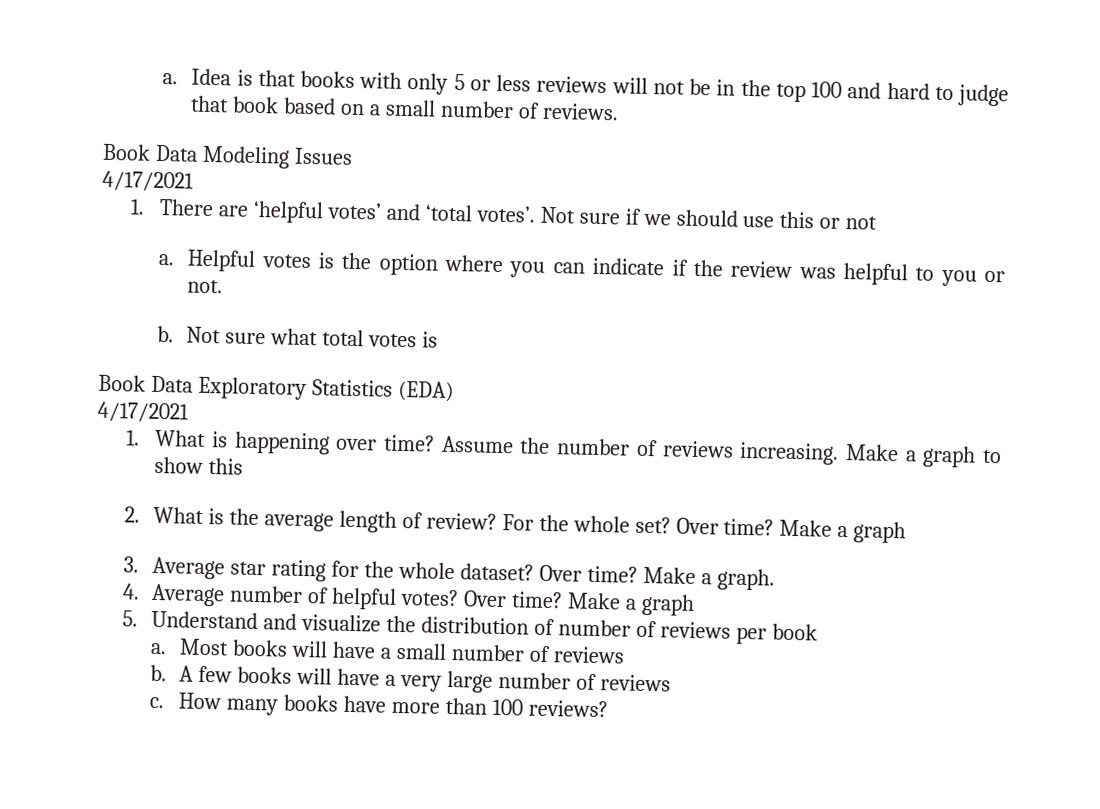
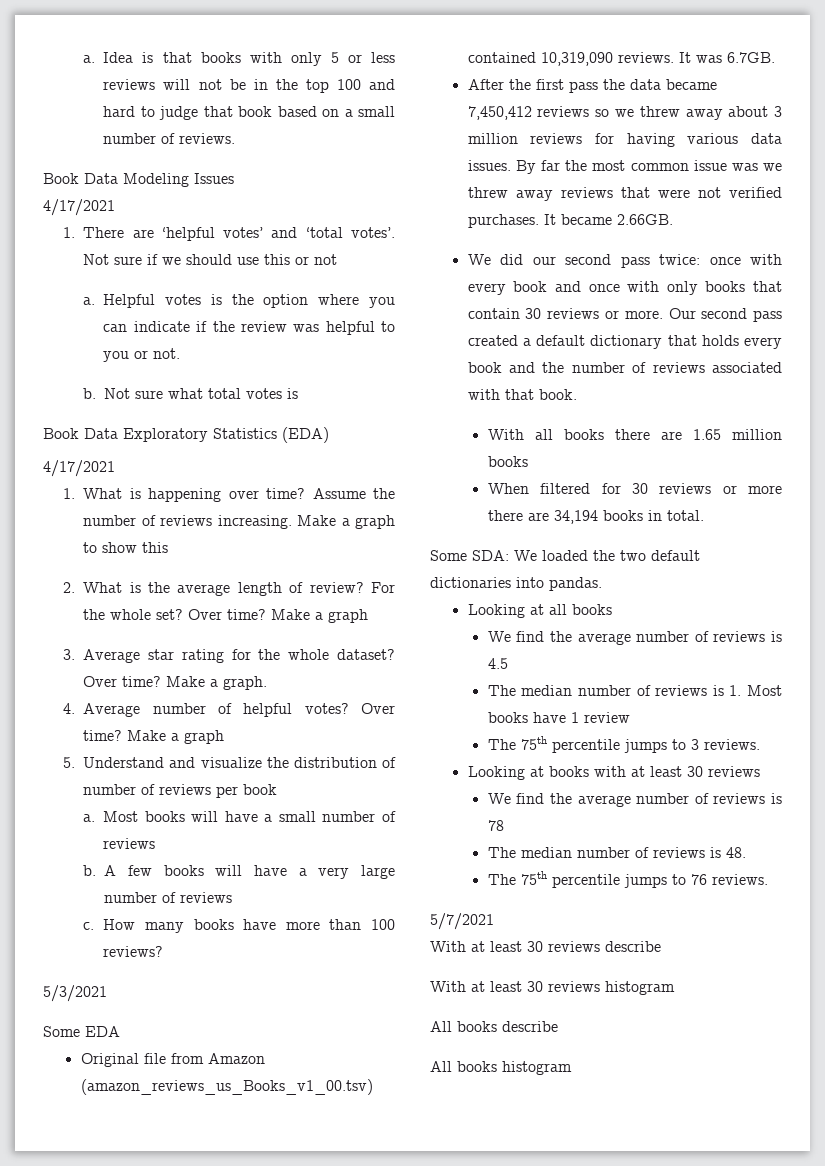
(608, 708) none -> [43,985,107,1002] [43,1026,120,1037] [80,1053,265,1067] [80,1079,373,1095] [467,52,775,66] [467,79,717,93] [467,106,782,120] [467,133,782,147] [467,160,782,174] [467,187,782,201] [467,214,673,228] [467,254,782,268] [467,281,782,295] [467,308,782,322] [467,335,782,349] [467,362,782,373] [467,389,577,400] [487,429,782,440] [487,456,528,467] [487,483,782,494] [487,510,704,524] [430,550,700,561] [430,577,602,591] [467,604,612,618] [487,631,782,645] [487,658,508,669] [487,685,782,696] [487,712,630,723] [487,736,760,753] [467,766,760,780] [487,793,782,807] [487,820,504,831] [487,847,746,858] [487,871,768,888] [430,913,494,930] [430,941,661,952] [430,981,675,995] [430,1021,558,1032] [430,1061,572,1075] // 5/3/2021 // Some EDA // Original file from Amazon (amazon_reviews_us_Books_v1_00.tsv) contained 10,319,090 reviews. It was 6.7GB. // After the first pass the data became 7,450,412 reviews so we threw away about 3 million reviews for having various data issues. By far the most common issue was we threw away reviews that were not verified purchases. It became 2.66GB. // We did our second pass twice: once with every book and once with only books that contain 30 reviews or more. Our second pass created a default dictionary that holds every book and the number of reviews associated with that book. // With all books there are 1.65 million books // When filtered for 30 reviews or more there are 34,194 books in total. // Some SDA: We loaded the two default dictionaries into pandas. // Looking at all books // We find the average number of reviews is 4.5 // The median number of reviews is 1. Most books have 1 review // The 75th percentile jumps to 3 reviews. // Looking at books with at least 30 reviews // We find the average number of reviews is 78 // The median number of reviews is 48. // The 75th percentile jumps to 76 reviews. // 5/7/2021 // With at least 30 reviews describe // With at least 30 reviews histogram // All books describe // All books histogram

